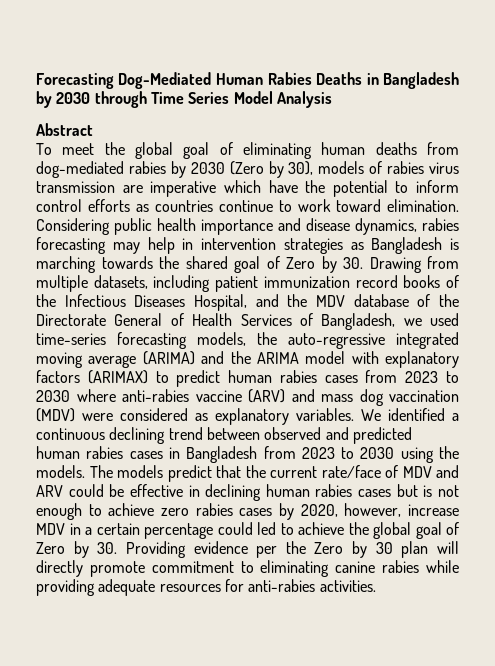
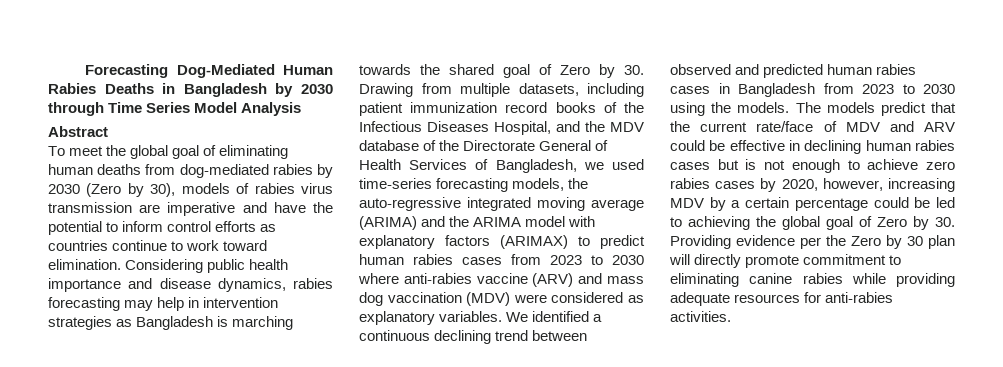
[223,180,261,193] which -> [242,202,267,213] and
[408,504,460,516] [36,523,81,535] increase MDV in -> [888,178,955,192] [670,197,726,211] increasing MDV by
(253, 528) none -> [914,197,931,208] be
[298,522,344,535] achieve -> [688,216,750,230] achieving

